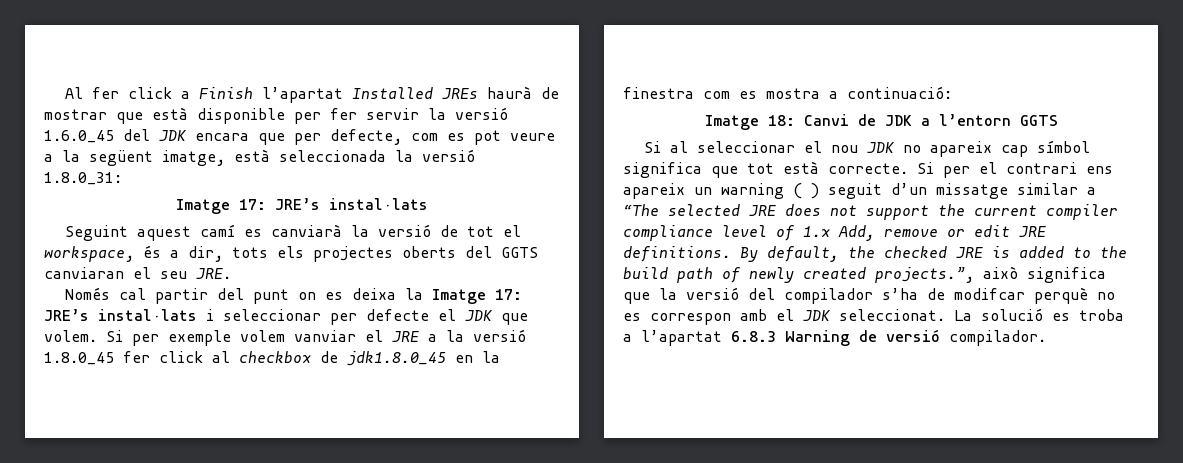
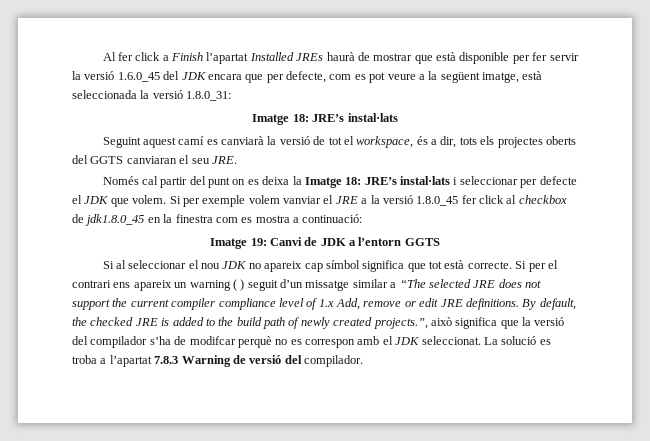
[239,199,266,210] 17: -> [292,114,309,122] 18:
[495,289,523,300] 17: -> [345,177,362,185] 18:
[767,115,795,126] 18: -> [250,238,267,246] 19:
[731,331,776,342] 6.8.3 -> [154,356,179,364] 7.8.3
(940, 335) none -> [284,355,302,364] del

